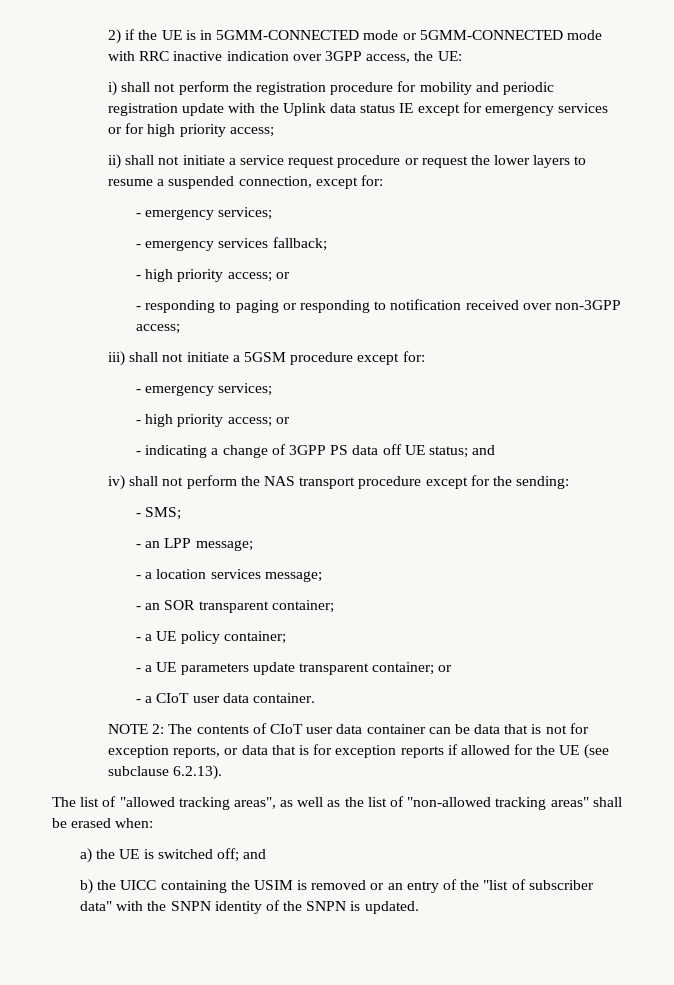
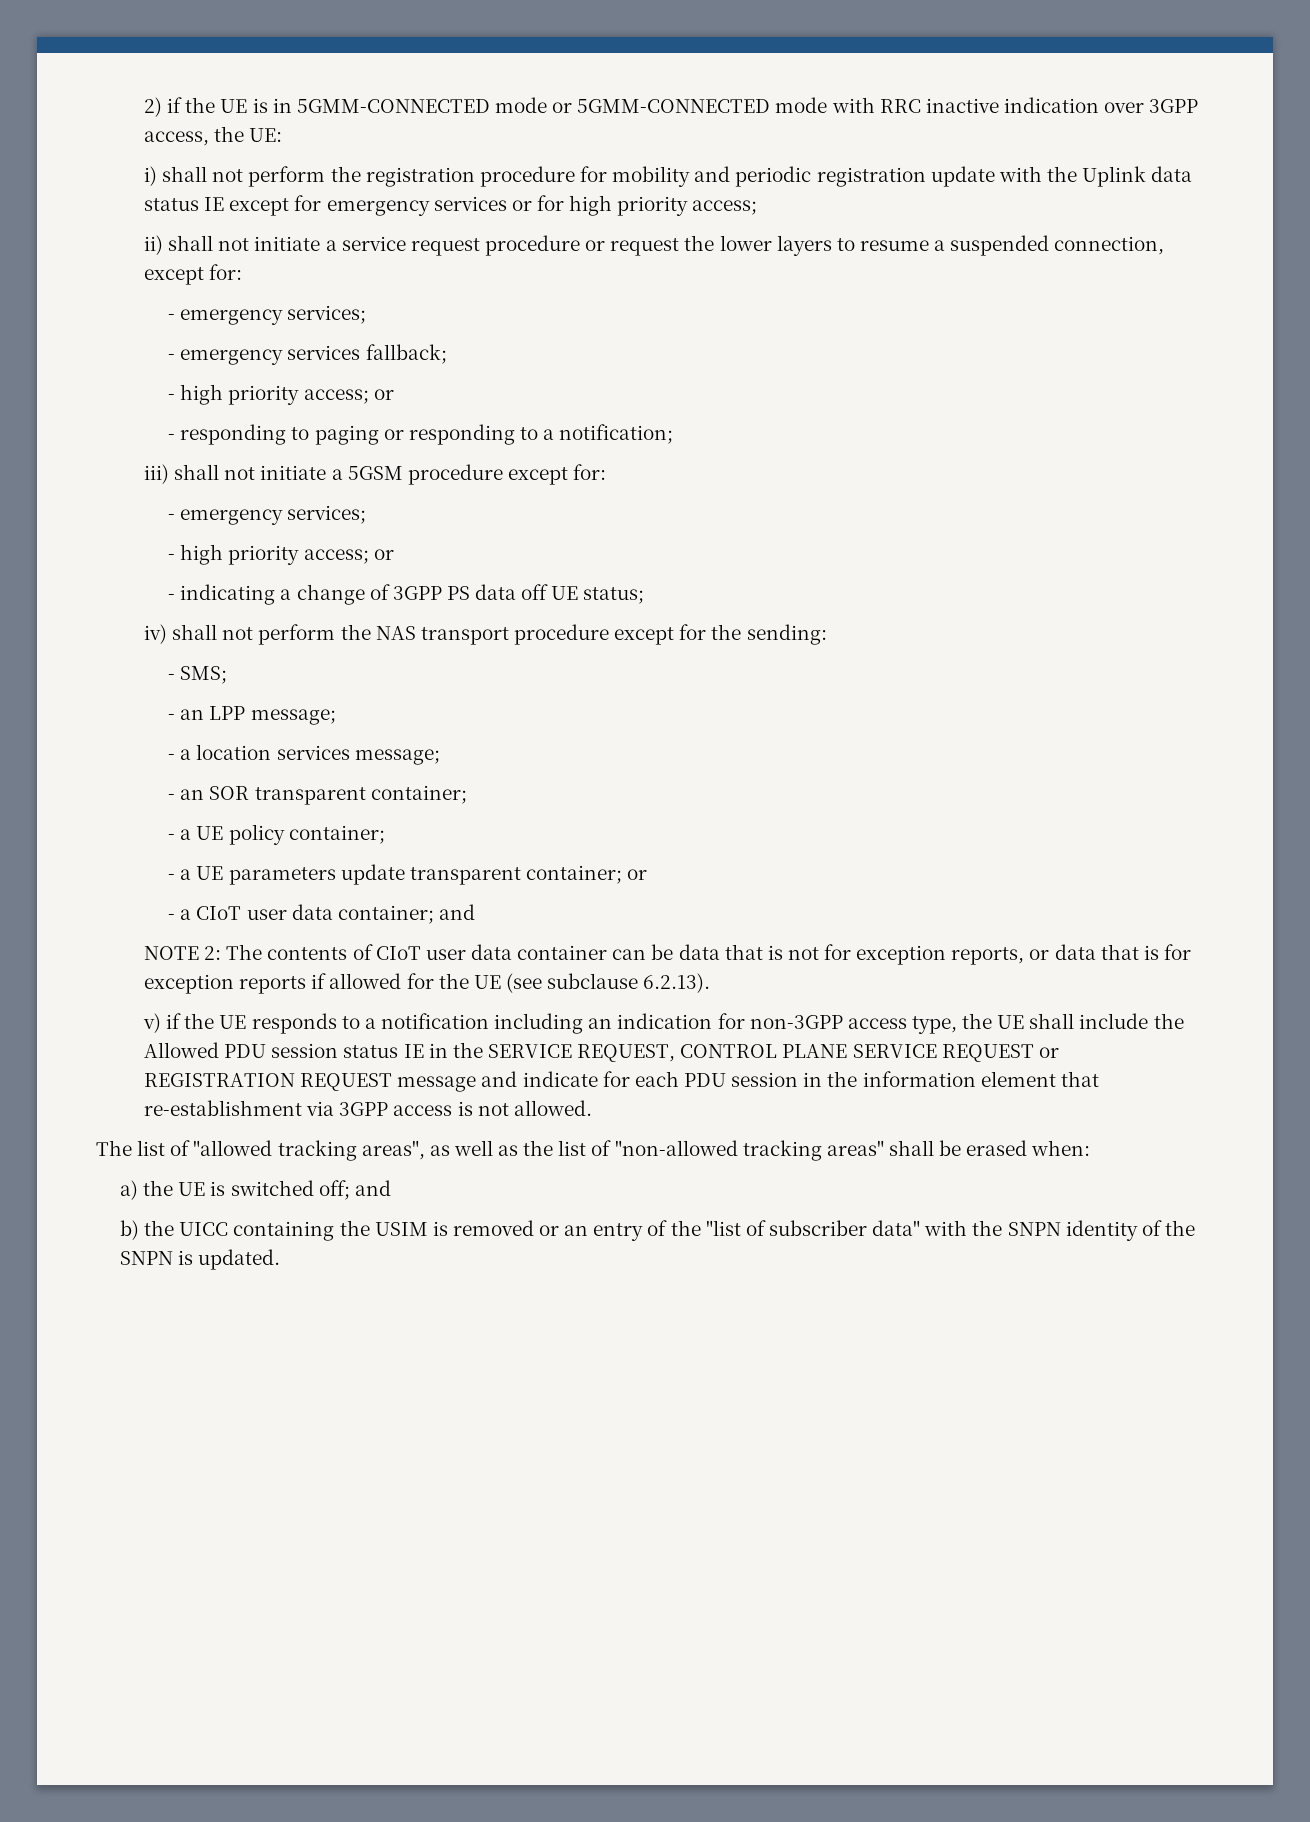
[390,299,621,310] [136,324,181,334] notification received over non-3GPP access; -> [543,424,674,444] a notification;
[472,445,496,455] and -> (645, 595) none
[252,693,315,703] container. -> [337,904,475,924] container; and
(223, 772) none -> [143,1013,1184,1034] [144,1042,1059,1062] [144,1071,1099,1092] [144,1100,592,1116] // v) if the UE responds to a notification including an indication for non-3GPP access type, the UE shall include the Allowed PDU session status IE in the SERVICE REQUEST, CONTROL PLANE SERVICE REQUEST or REGISTRATION REQUEST message and indicate for each PDU session in the information element that re-establishment via 3GPP access is not allowed.

